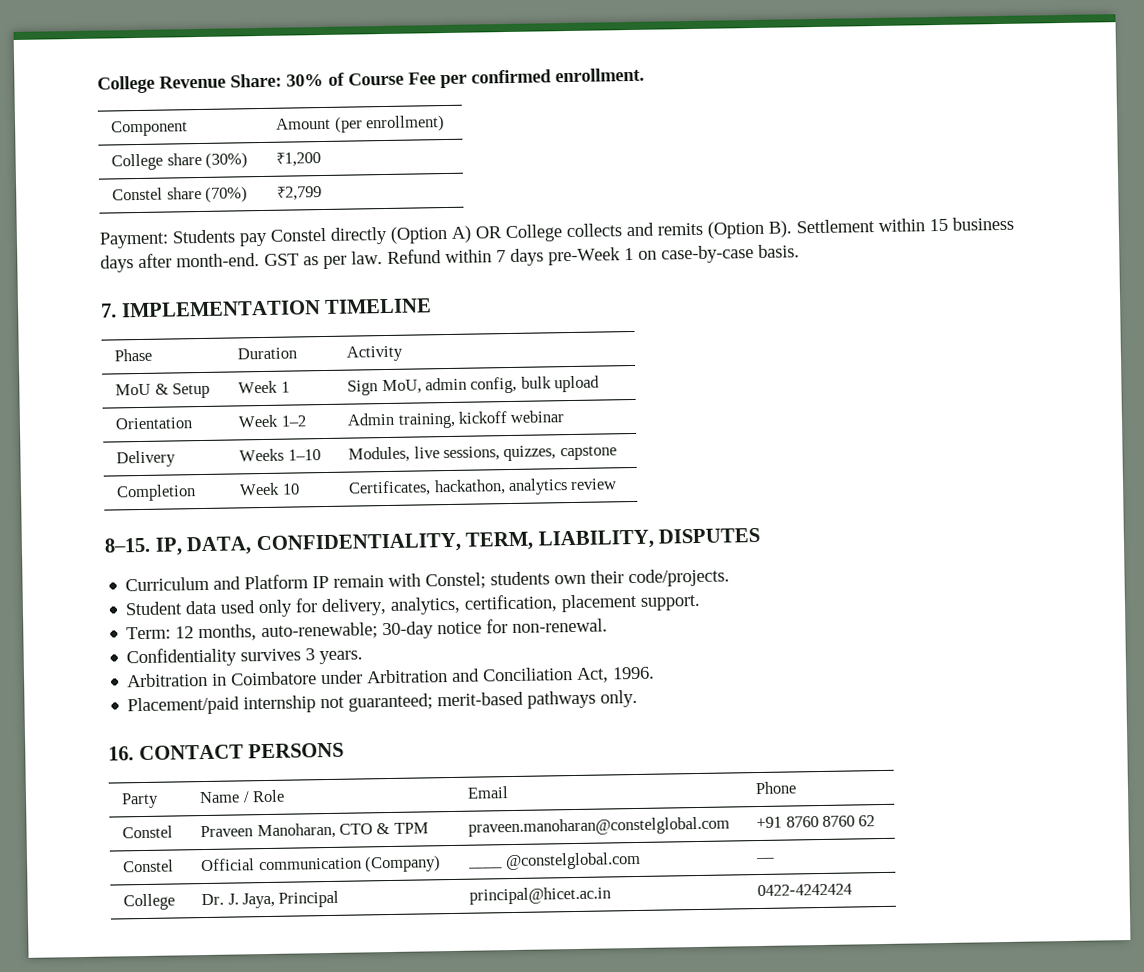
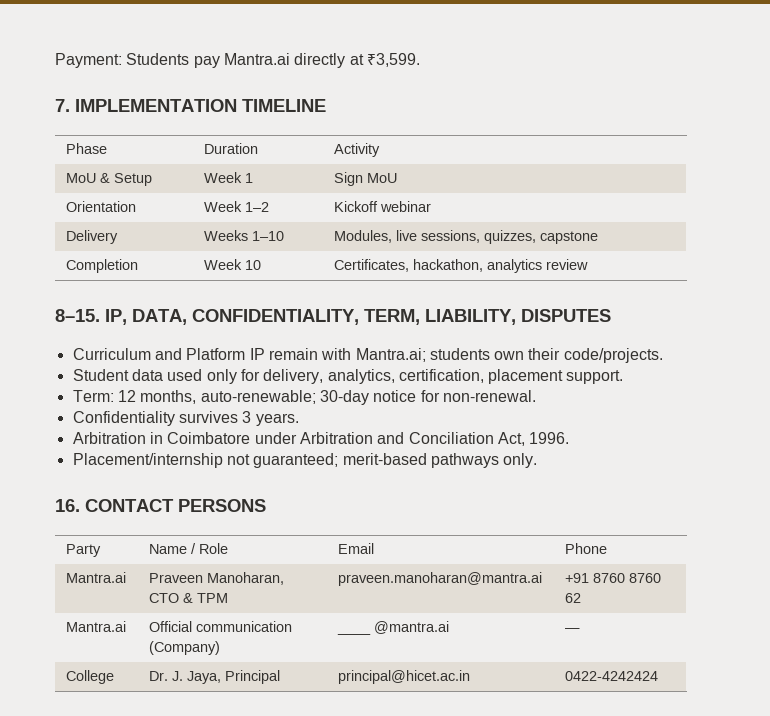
[97,67,645,94] [111,120,189,137] [276,115,445,133] [111,152,248,171] [276,152,322,167] [112,186,248,203] [277,186,323,201] [99,216,1014,249] [100,244,800,273] College Revenue Share: 30% of Course Fee per confirmed enrollment. // Component | Amount (per enrollment) // College share (30%) | ₹1,200 // Constel share (70%) | ₹2,799 // Payment: Students pay Constel directly (Option A) OR College collects and remits (Option B). Settlement within 15 business days after month-end. GST as per law. Refund within 7 days pre-Week 1 on case-by-case basis. -> [55,53,420,68] Payment: Students pay Mantra.ai directly at ₹3,599.
[381,375,601,395] MoU, admin config, bulk upload -> [367,173,398,183] MoU
[347,411,507,429] Admin training, kickoff -> [334,201,379,212] Kickoff
[425,572,487,590] Constel; -> [355,348,426,362] Mantra.ai;
[127,695,317,716] Placement/paid internship -> [72,453,223,468] Placement/internship
[122,825,174,839] Constel -> [66,572,127,583] Mantra.ai
[468,816,731,837] praveen.manoharan@constelglobal.com -> [338,572,543,586] praveen.manoharan@mantra.ai
[123,859,175,873] Constel -> [66,621,127,632] Mantra.ai
[504,851,641,871] @constelglobal.com -> [374,621,450,634] @mantra.ai

